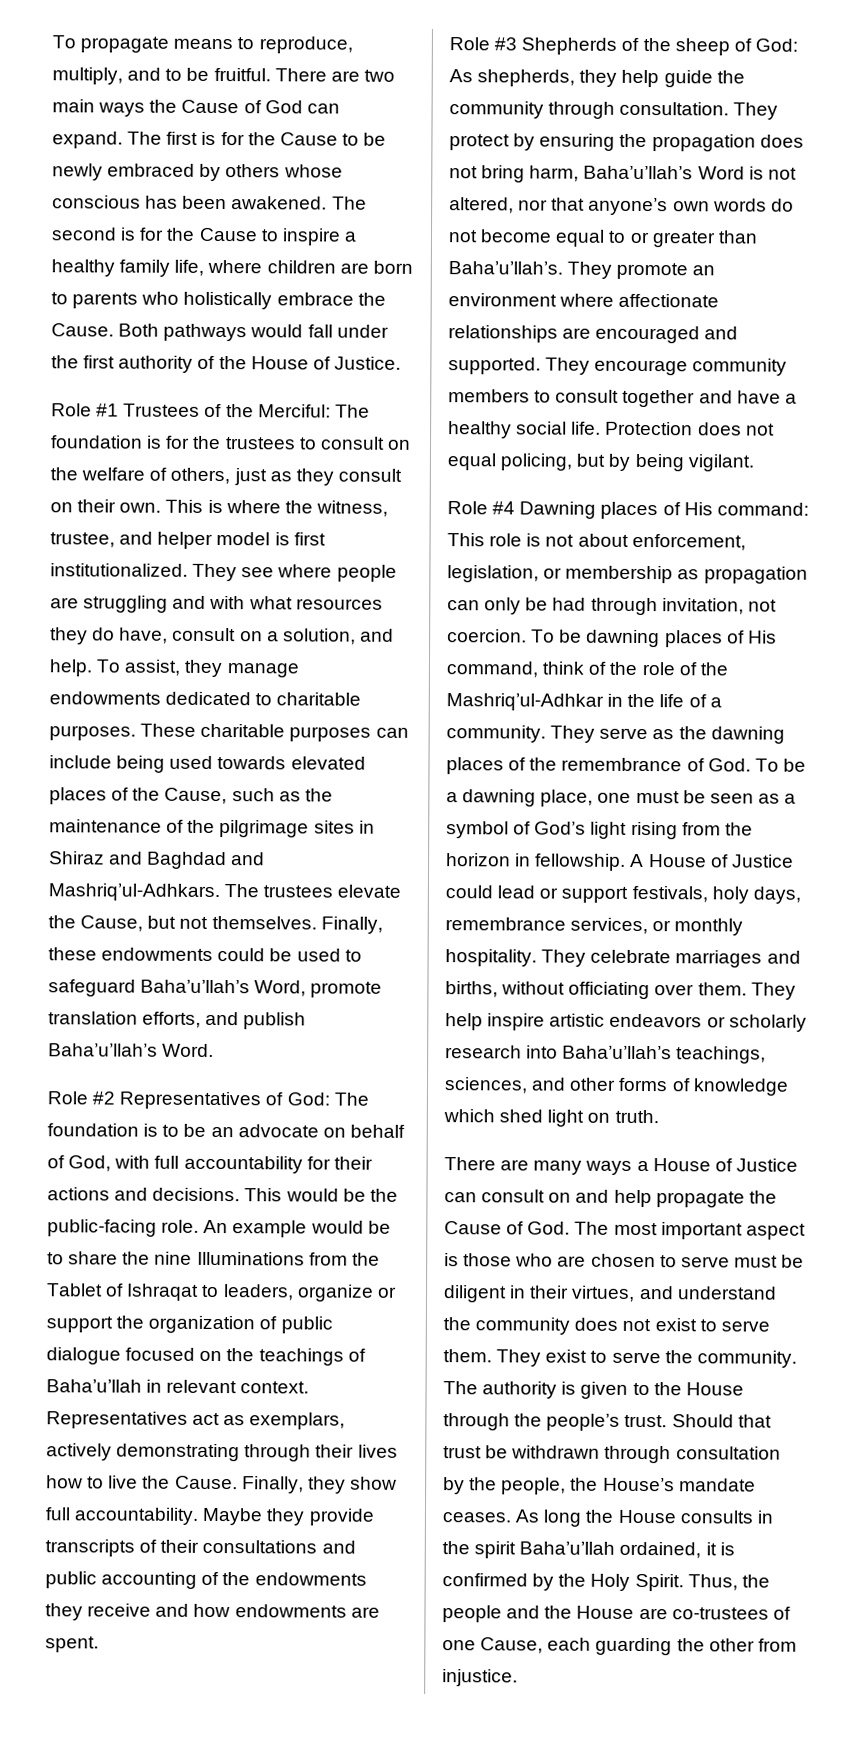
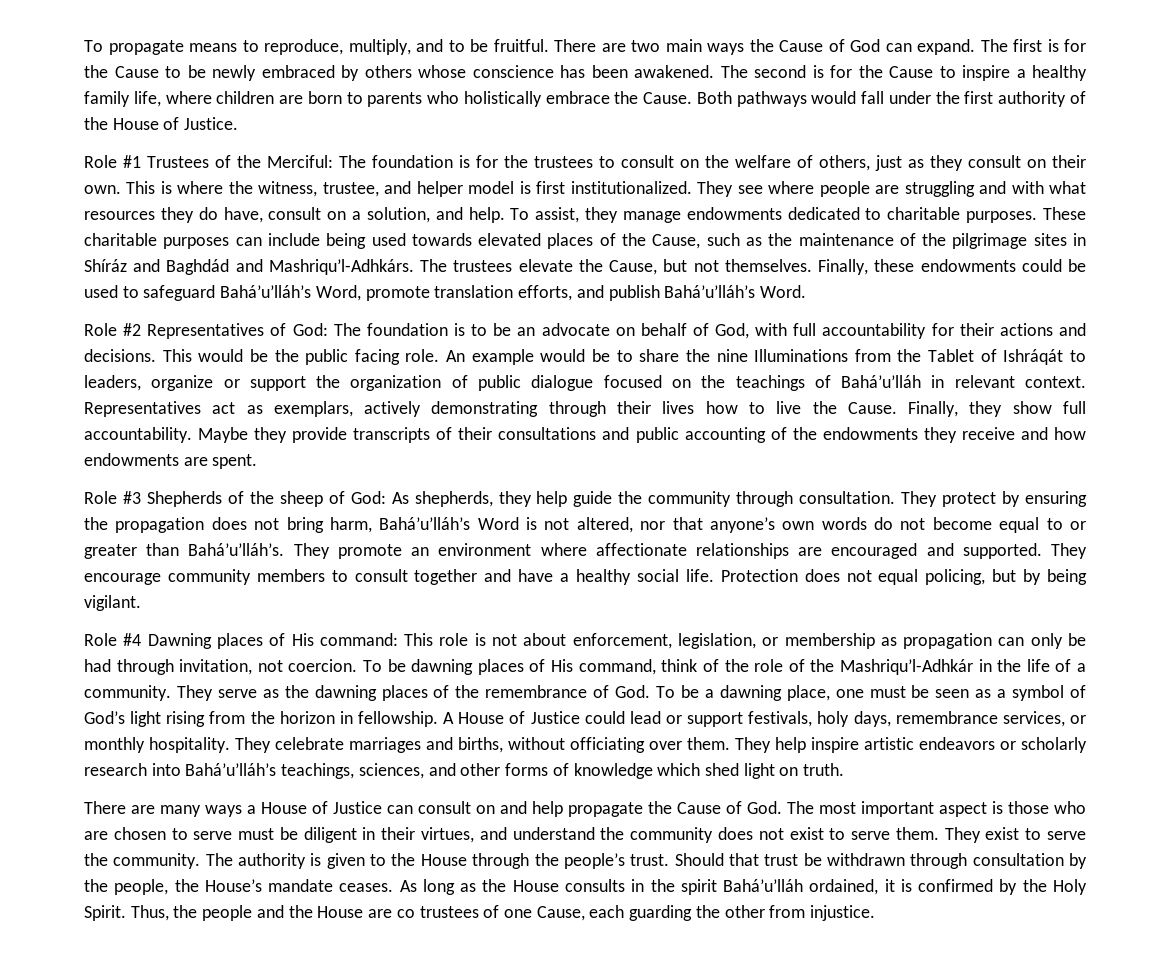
[52,195,141,209] conscious -> [472,65,554,78] conscience
[49,851,266,870] [48,883,220,902] Shiraz and Baghdad and Mashriq’ul-Adhkars. -> [84,259,414,275] Shíráz and Baghdád and Mashriqu’l-Adhkárs.
[140,979,251,994] Baha’u’llah’s -> [220,285,312,298] Bahá’u’lláh’s
[48,1043,158,1057] Baha’u’llah’s -> [664,285,756,298] Bahá’u’lláh’s
[47,1219,157,1237] public-facing -> [305,349,400,365] public facing
[126,1283,200,1301] Ishraqat -> [1003,349,1064,365] Ishráqát
[46,1379,142,1393] Baha’u’llah -> [841,375,922,388] Bahá’u’lláh
[583,165,694,180] Baha’u’llah’s -> [379,517,471,530] Bahá’u’lláh’s
[448,261,563,275] Baha’u’llah’s. -> [188,543,285,556] Bahá’u’lláh’s.
[446,693,604,711] Mashriq’ul-Adhkar -> [839,659,973,675] Mashriqu’l-Adhkár
[562,1045,673,1060] Baha’u’llah’s -> [185,763,277,776] Bahá’u’lláh’s
(582, 1518) none -> [460,883,477,892] as
[519,1541,616,1555] Baha’u’llah -> [723,879,804,892] Bahá’u’lláh
[671,1607,769,1620] co-trustees -> [396,906,479,918] co trustees

